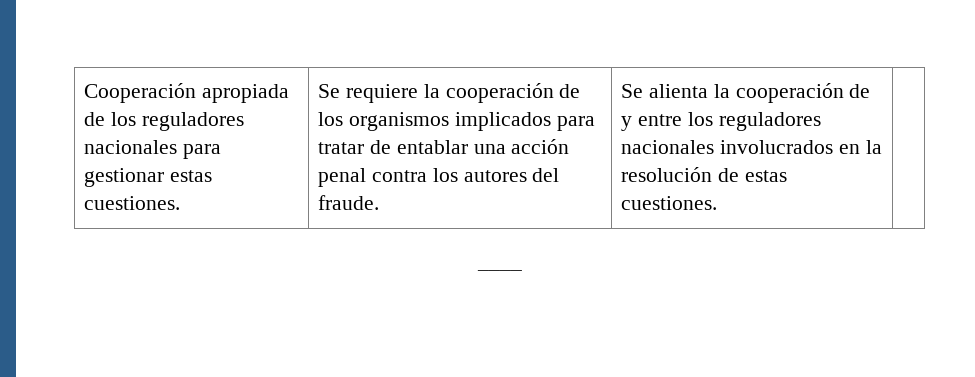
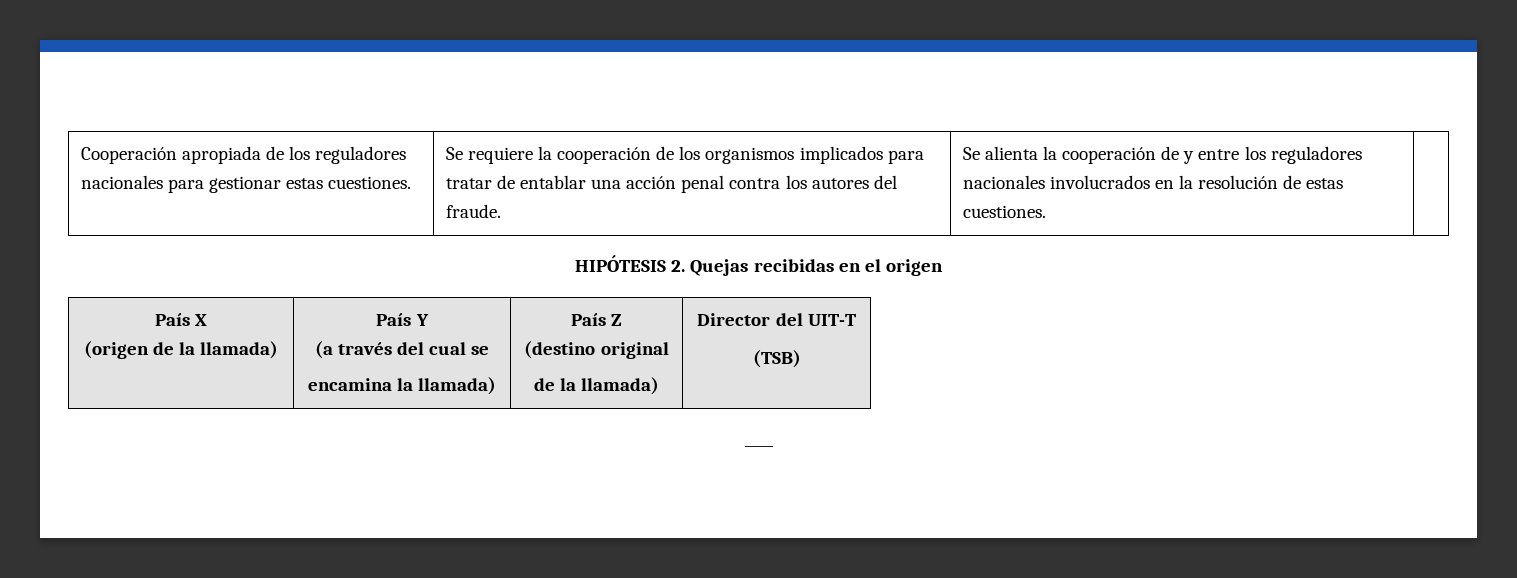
(718, 203) none -> [575,255,943,276] [154,313,208,326] [83,341,279,359] [376,313,429,326] [314,341,490,359] [307,377,497,395] [570,313,623,326] [524,341,669,359] [533,377,660,395] [697,313,856,326] [752,350,801,368] // HIPÓTESIS 2. Quejas recibidas en el origen // País X // (origen de la llamada) | País Y // (a través del cual se // encamina la llamada) | País Z // (destino original // de la llamada) | Director del UIT-T // (TSB)

